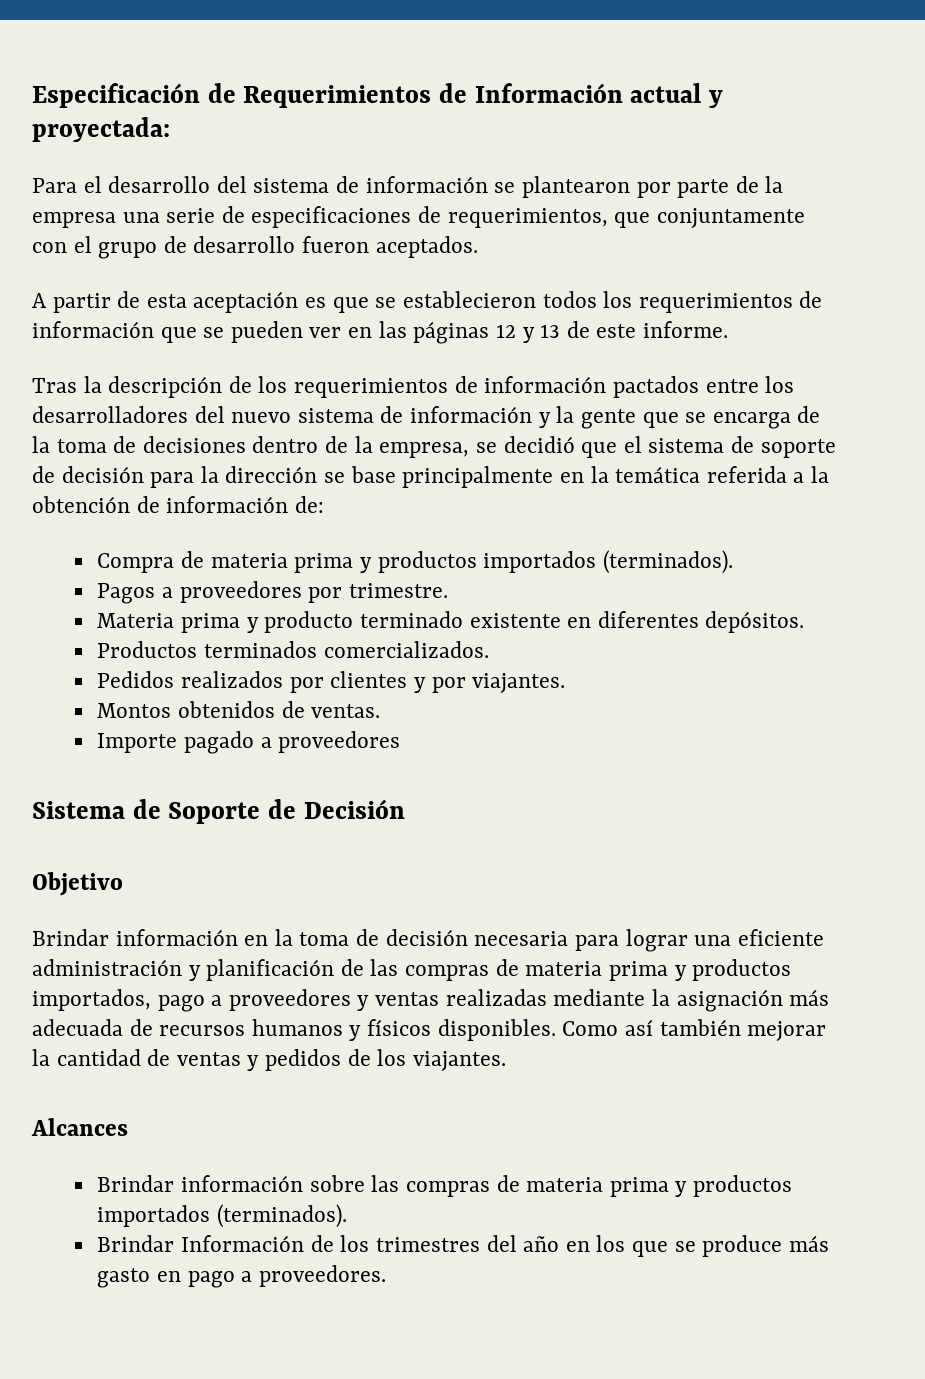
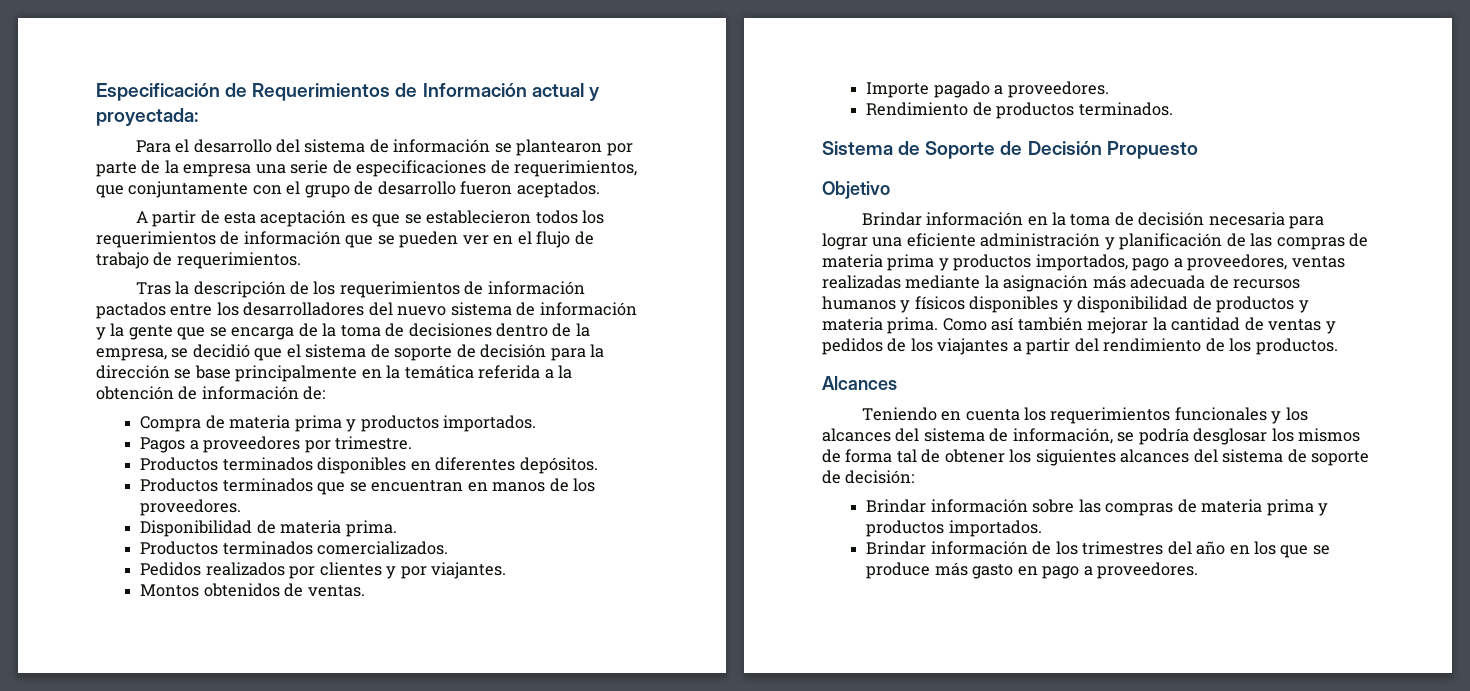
[378,321,728,344] las páginas 12 y 13 de este informe. -> [517,231,594,248] [96,252,301,269] el flujo de trabajo de requerimientos.
[483,550,733,574] importados (terminados). -> [443,415,537,432] importados.
[97,611,805,633] Materia prima y producto terminado existente en diferentes depósitos. -> [140,457,598,474] [140,478,595,495] [140,499,242,516] [140,520,397,537] Productos terminados disponibles en diferentes depósitos. // Productos terminados que se encuentran en manos de los proveedores. // Disponibilidad de materia prima.
[278,731,401,753] proveedores -> [1007,81,1109,98] [866,102,1173,119] proveedores. // Rendimiento de productos terminados.
(405, 809) none -> [1106,141,1198,159] Propuesto
[228,989,370,1011] proveedores y -> [1187,254,1288,271] proveedores,
[437,1019,556,1041] disponibles. -> [969,296,1309,313] [822,317,939,334] disponibles y disponibilidad de productos y materia prima.
[412,1051,506,1071] [31,1118,128,1136] viajantes. // Alcances -> [937,338,1338,355] [822,376,897,390] [861,407,1308,424] [822,428,1361,445] [822,449,1370,466] [822,470,915,484] viajantes a partir del rendimiento de los productos. // Alcances // Teniendo en cuenta los requerimientos funcionales y los alcances del sistema de información, se podría desglosar los mismos de forma tal de obtener los siguientes alcances del sistema de soporte de decisión:
[97,1204,348,1228] [97,1235,305,1252] importados (terminados). // Brindar Información -> [948,520,1042,537] [866,541,1028,555] importados. // Brindar información

